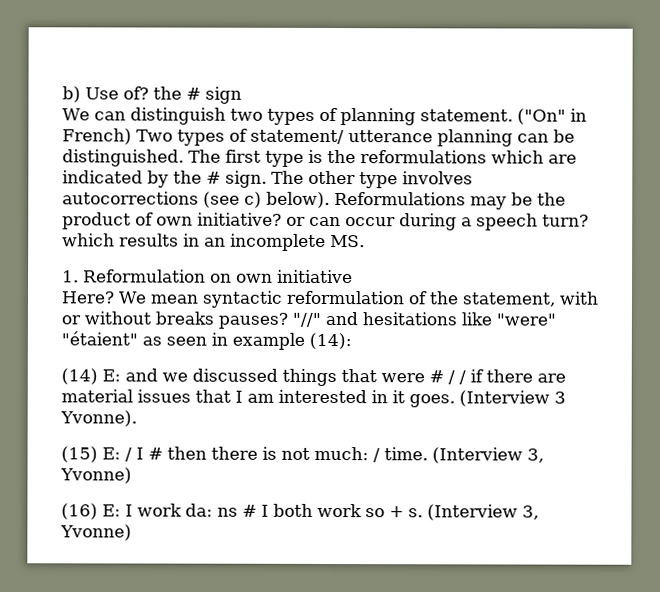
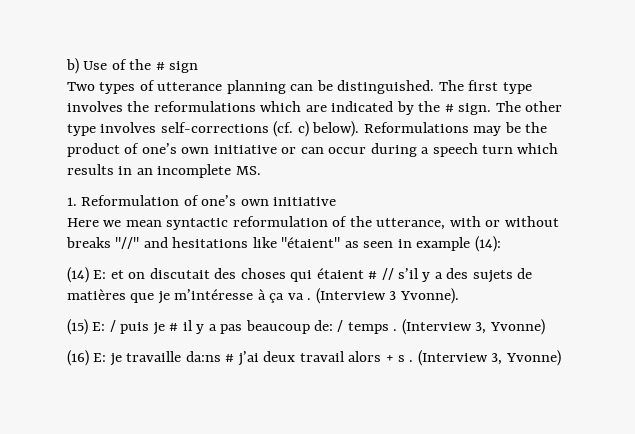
[123,86,149,100] of? -> [111,59,127,70] of
[62,107,587,126] [62,128,132,145] We can distinguish two types of planning statement. ("On" in French) -> (199, 67) none
[250,129,344,145] statement/ -> (155, 85) none
[308,149,323,163] is -> [67,101,123,112] involves
[62,191,240,208] autocorrections (see -> [160,121,294,137] self-corrections (cf.
[156,212,282,226] own initiative? -> [141,143,277,154] one’s own initiative
[542,214,589,227] turn? -> [482,145,514,154] turn
[210,273,232,283] on -> [183,195,237,206] of one’s
[61,291,147,304] Here? We -> [67,218,122,227] Here we
[461,292,556,307] statement, -> [376,218,446,230] utterance,
[218,312,288,329] pauses? -> (111, 242) none
[496,313,556,326] "were" -> (277, 242) none
[125,368,566,387] [61,389,455,408] and we discussed things that were # / / if there are material issues that I am interested in it goes. -> [110,268,533,283] [67,289,312,304] et on discutait des choses qui étaient # // s’il y a des sujets de matières que je m’intéresse à ça va .
[136,446,428,463] I # then there is not much: / time. -> [120,320,398,335] puis je # il y a pas beaucoup de: / temps .
[125,503,423,518] I work da: ns # I both work so + s. -> [109,351,414,366] je travaille da:ns # j’ai deux travail alors + s .

